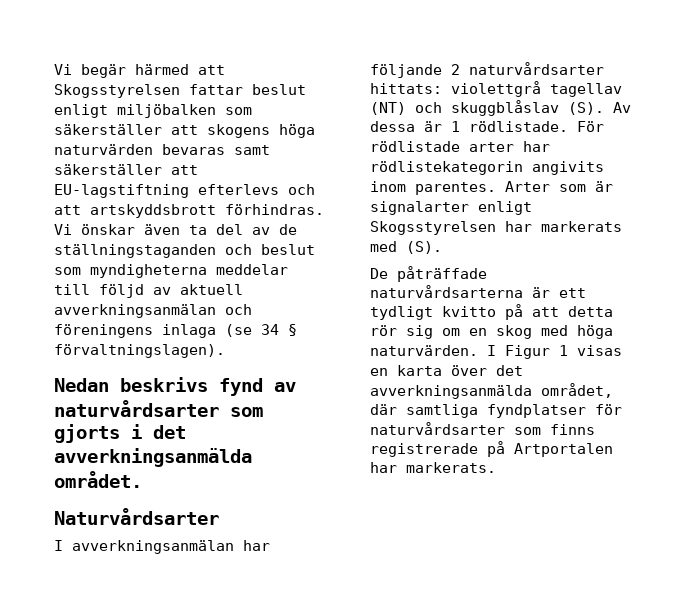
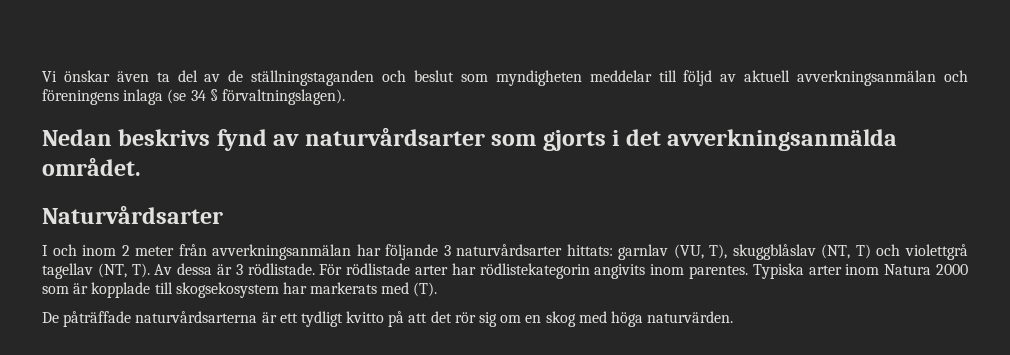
[54,64,225,78] [54,84,306,98] [54,104,252,118] [54,124,315,138] [54,144,270,155] [54,164,198,175] [54,184,315,198] [54,204,324,218] [54,224,72,235] Vi begär härmed att Skogsstyrelsen fattar beslut enligt miljöbalken som säkerställer att skogens höga naturvärden bevaras samt säkerställer att EU-lagstiftning efterlevs och att artskyddsbrott förhindras. Vi -> [42,71,57,82] Vi
[90,264,207,278] myndigheterna -> [495,70,582,86] myndigheten
(63, 545) none -> [52,244,207,256] och inom 2 meter från
[451,64,460,75] 2 -> [443,245,451,256] 3
[451,81,622,97] [370,100,604,116] violettgrå tagellav (NT) och skuggblåslav (S). -> [618,244,968,260] [42,263,150,279] garnlav (VU, T), skuggblåslav (NT, T) och violettgrå tagellav (NT, T).
[451,121,460,132] 1 -> [235,264,243,275] 3
[505,181,613,192] [370,201,532,215] [370,221,496,235] Arter som är signalarter enligt Skogsstyrelsen -> [752,263,968,279] [42,282,279,298] Typiska arter inom Natura 2000 som är kopplade till skogsekosystem
[406,241,442,254] (S). -> [413,282,438,297] (T).
[568,306,613,317] detta -> [430,311,452,323] det
[487,345,622,359] [370,365,523,376] [370,383,613,399] [370,404,622,418] [370,422,595,435] [370,441,613,457] [370,462,496,473] I Figur 1 visas en karta över det avverkningsanmälda området, där samtliga fyndplatser för naturvårdsarter som finns registrerade på Artportalen har markerats. -> (734, 317) none

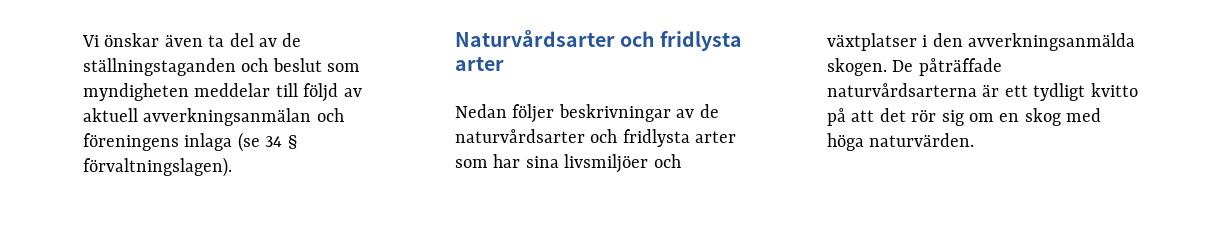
[42,127,898,151] [42,157,141,176] [42,205,223,224] [42,244,968,260] [42,263,968,279] [42,282,438,298] Nedan beskrivs fynd av naturvårdsarter som gjorts i det avverkningsanmälda området. // Naturvårdsarter // I och inom 2 meter från avverkningsanmälan har följande 3 naturvårdsarter hittats: garnlav (VU, T), skuggblåslav (NT, T) och violettgrå tagellav (NT, T). Av dessa är 3 rödlistade. För rödlistade arter har rödlistekategorin angivits inom parentes. Typiska arter inom Natura 2000 som är kopplade till skogsekosystem har markerats med (T). // -> [455,30,742,51] [455,57,504,71] [455,104,719,123] [455,129,737,147] [455,154,681,173] [827,33,1136,51] [827,58,887,76] Naturvårdsarter och fridlysta arter // Nedan följer beskrivningar av de naturvårdsarter och fridlysta arter som har sina livsmiljöer och växtplatser i den avverkningsanmälda skogen.

